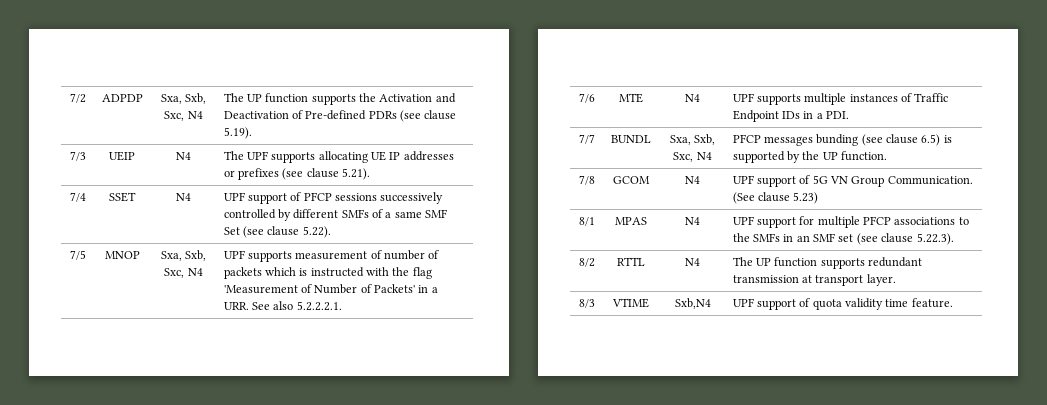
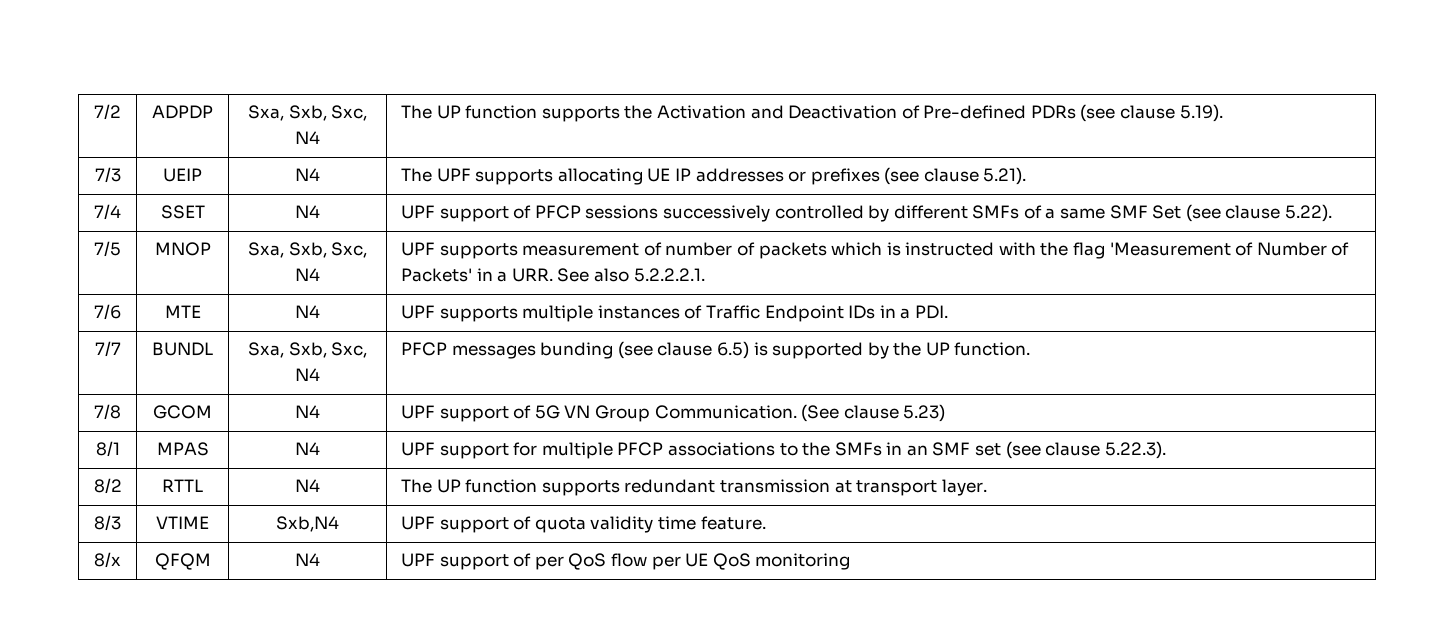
(953, 303) none -> [94,552,121,568] [154,553,211,570] [295,553,320,566] [400,553,851,570] // 8/x | QFQM | N4 | UPF support of per QoS flow per UE QoS monitoring

